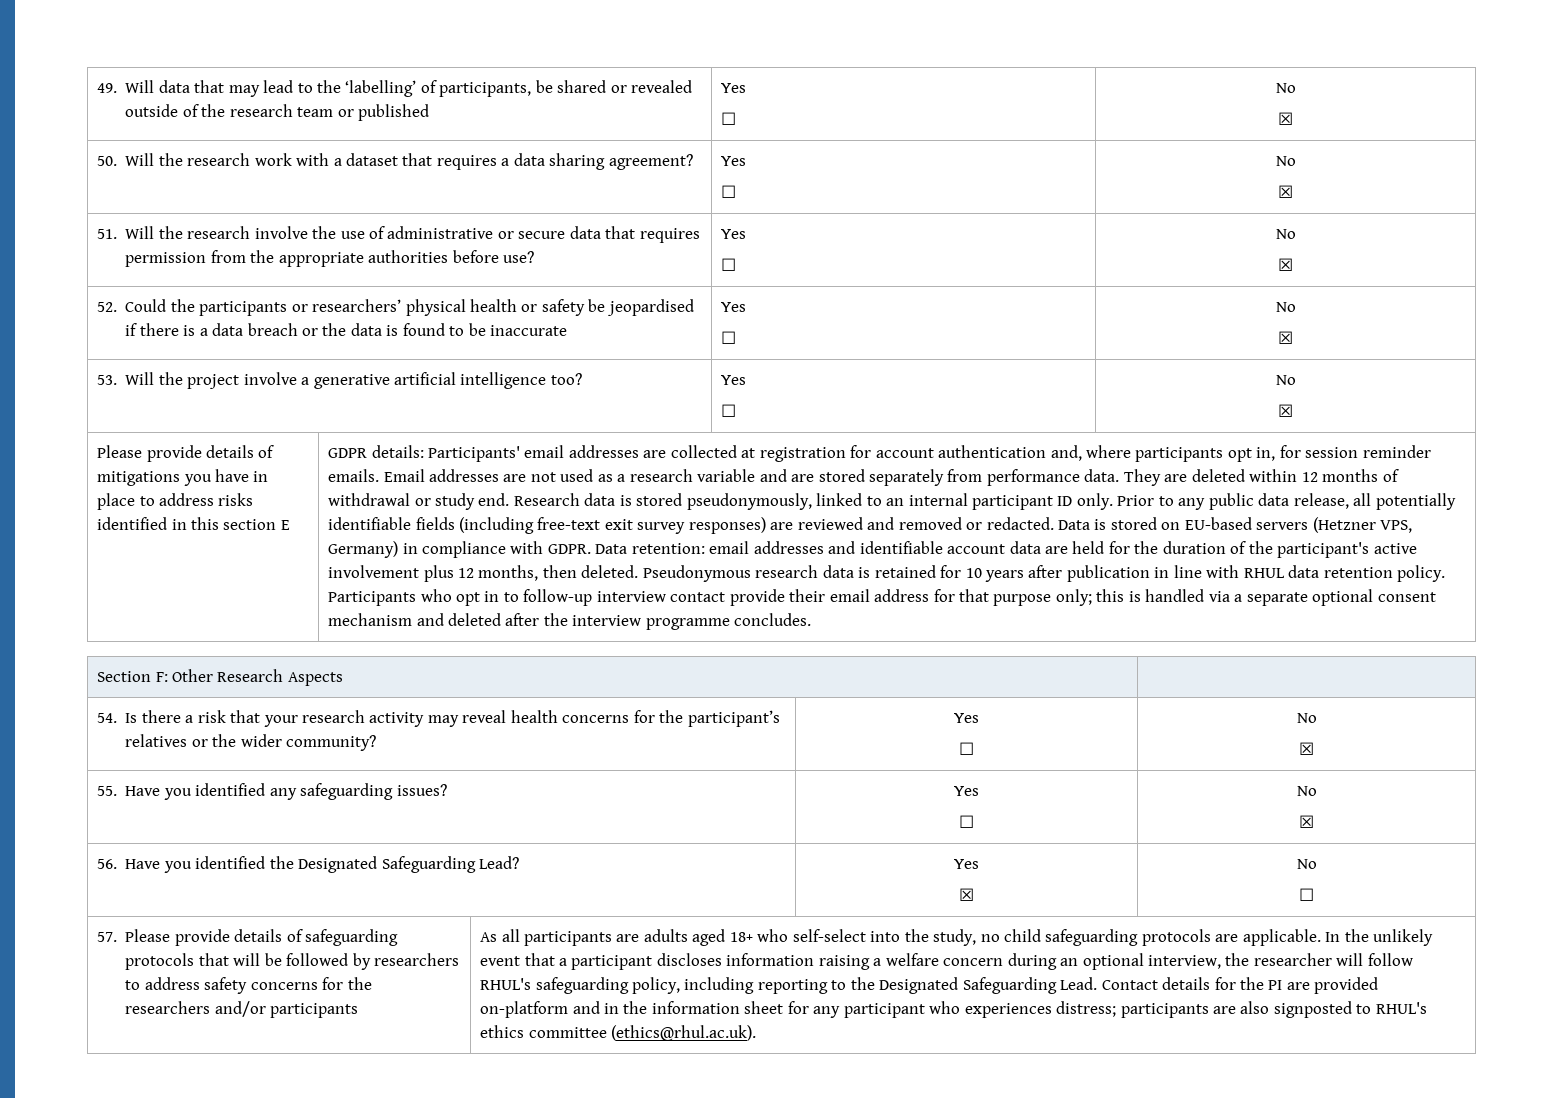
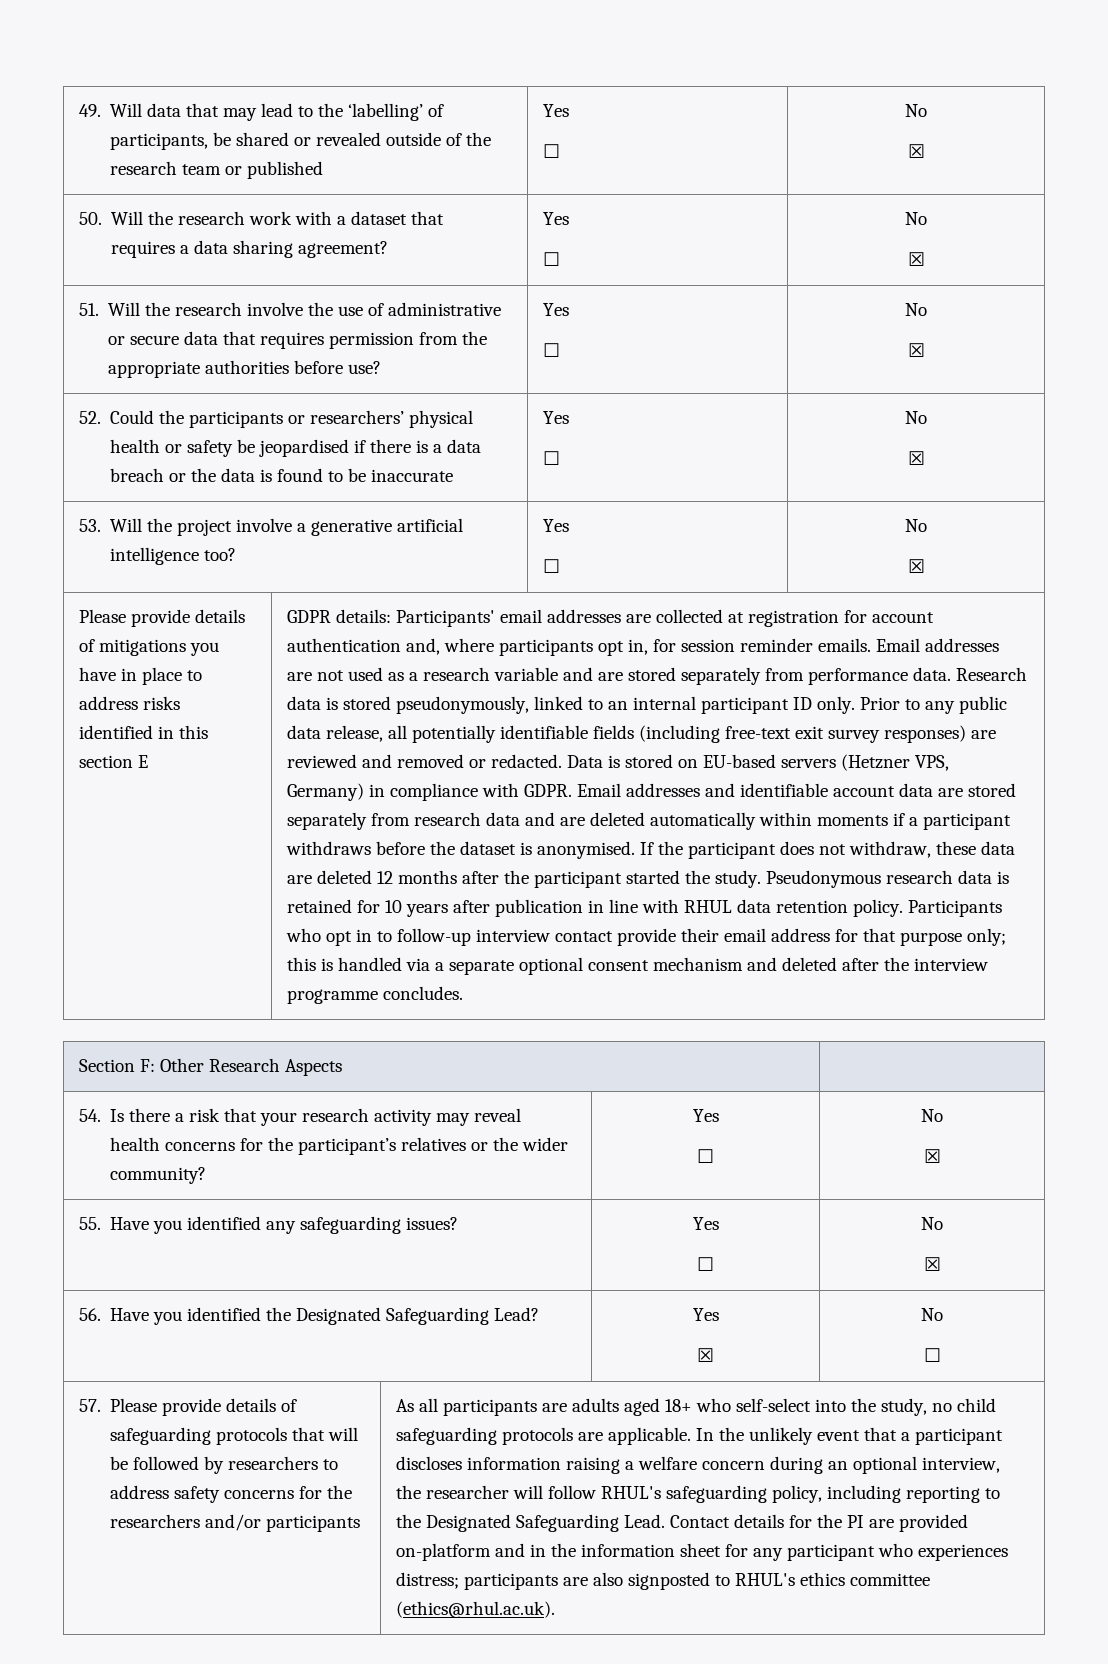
[1123,469,1399,486] [328,493,510,510] They are deleted within 12 months of withdrawal or study end. -> (951, 674) none
[595,541,750,554] Data retention: email -> [577,783,622,797] Email
[1072,541,1417,558] [328,565,639,582] held for the duration of the participant's active involvement plus 12 months, then deleted. -> [968,783,1017,797] [287,812,1012,830] [286,841,1015,859] [287,870,762,888] stored separately from research data and are deleted automatically within moments if a participant withdraws before the dataset is anonymised. If the participant does not withdraw, these data are deleted 12 months after the participant started the study.

